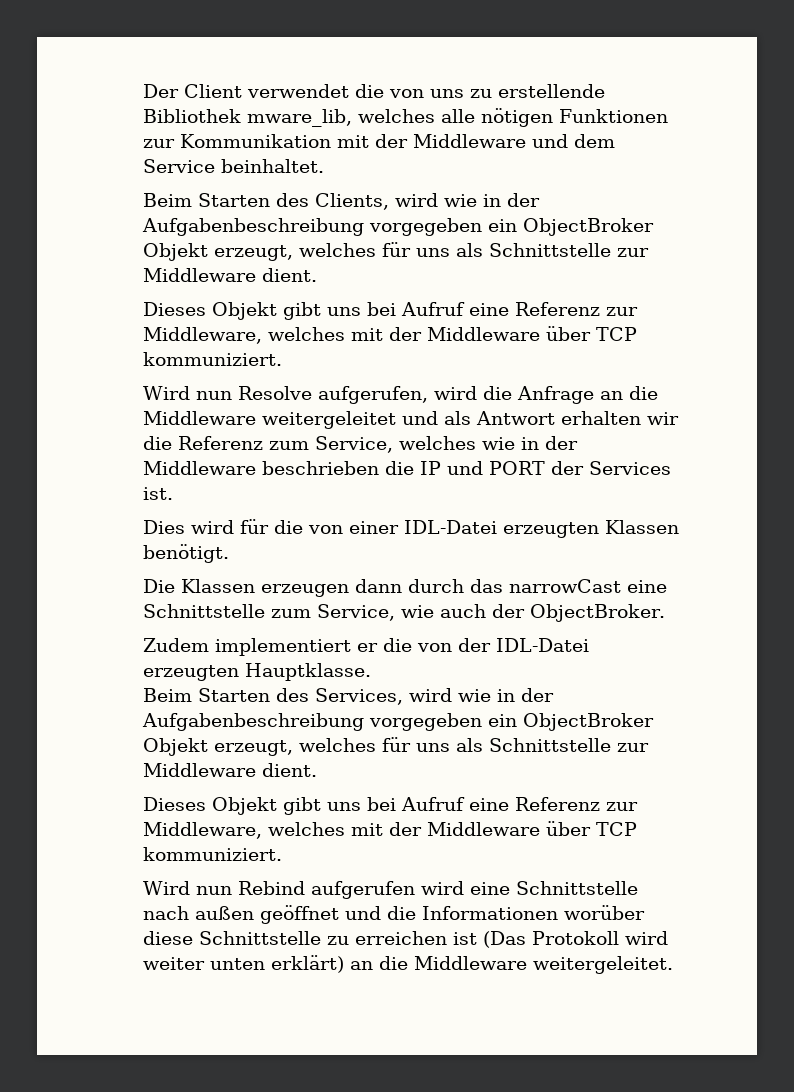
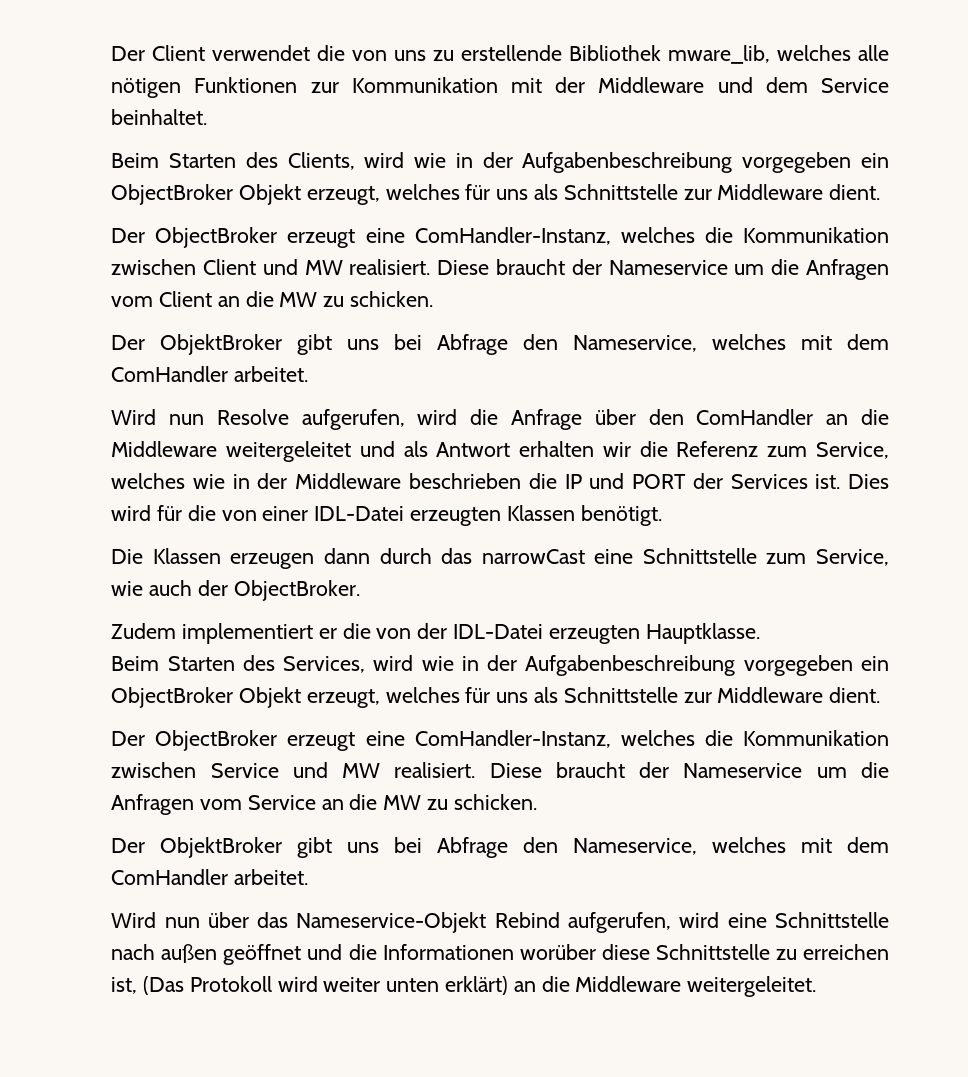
[142,302,638,320] [142,326,637,344] [142,352,282,366] Dieses Objekt gibt uns bei Aufruf eine Referenz zur Middleware, welches mit der Middleware über TCP kommuniziert. -> [111,227,890,248] [111,259,889,280] [111,291,434,307] [111,334,889,355] [111,366,309,382] Der ObjectBroker erzeugt eine ComHandler-Instanz, welches die Kommunikation zwischen Client und MW realisiert. Diese braucht der Nameservice um die Anfragen vom Client an die MW zu schicken. // Der ObjektBroker gibt uns bei Abfrage den Nameservice, welches mit dem ComHandler arbeitet.
(594, 395) none -> [594,409,814,425] über den ComHandler
(173, 493) // -> (841, 481) none
[142,797,638,815] [142,821,637,839] [142,847,282,861] [142,881,415,899] Dieses Objekt gibt uns bei Aufruf eine Referenz zur Middleware, welches mit der Middleware über TCP kommuniziert. // Wird nun Rebind aufgerufen -> [111,730,890,751] [111,762,890,778] [111,794,537,815] [111,837,889,858] [111,869,309,885] [111,912,672,933] Der ObjectBroker erzeugt eine ComHandler-Instanz, welches die Kommunikation zwischen Service und MW realisiert. Diese braucht der Nameservice um die Anfragen vom Service an die MW zu schicken. // Der ObjektBroker gibt uns bei Abfrage den Nameservice, welches mit dem ComHandler arbeitet. // Wird nun über das Nameservice-Objekt Rebind aufgerufen,
[452,932,477,945] ist -> [111,977,138,994] ist,

